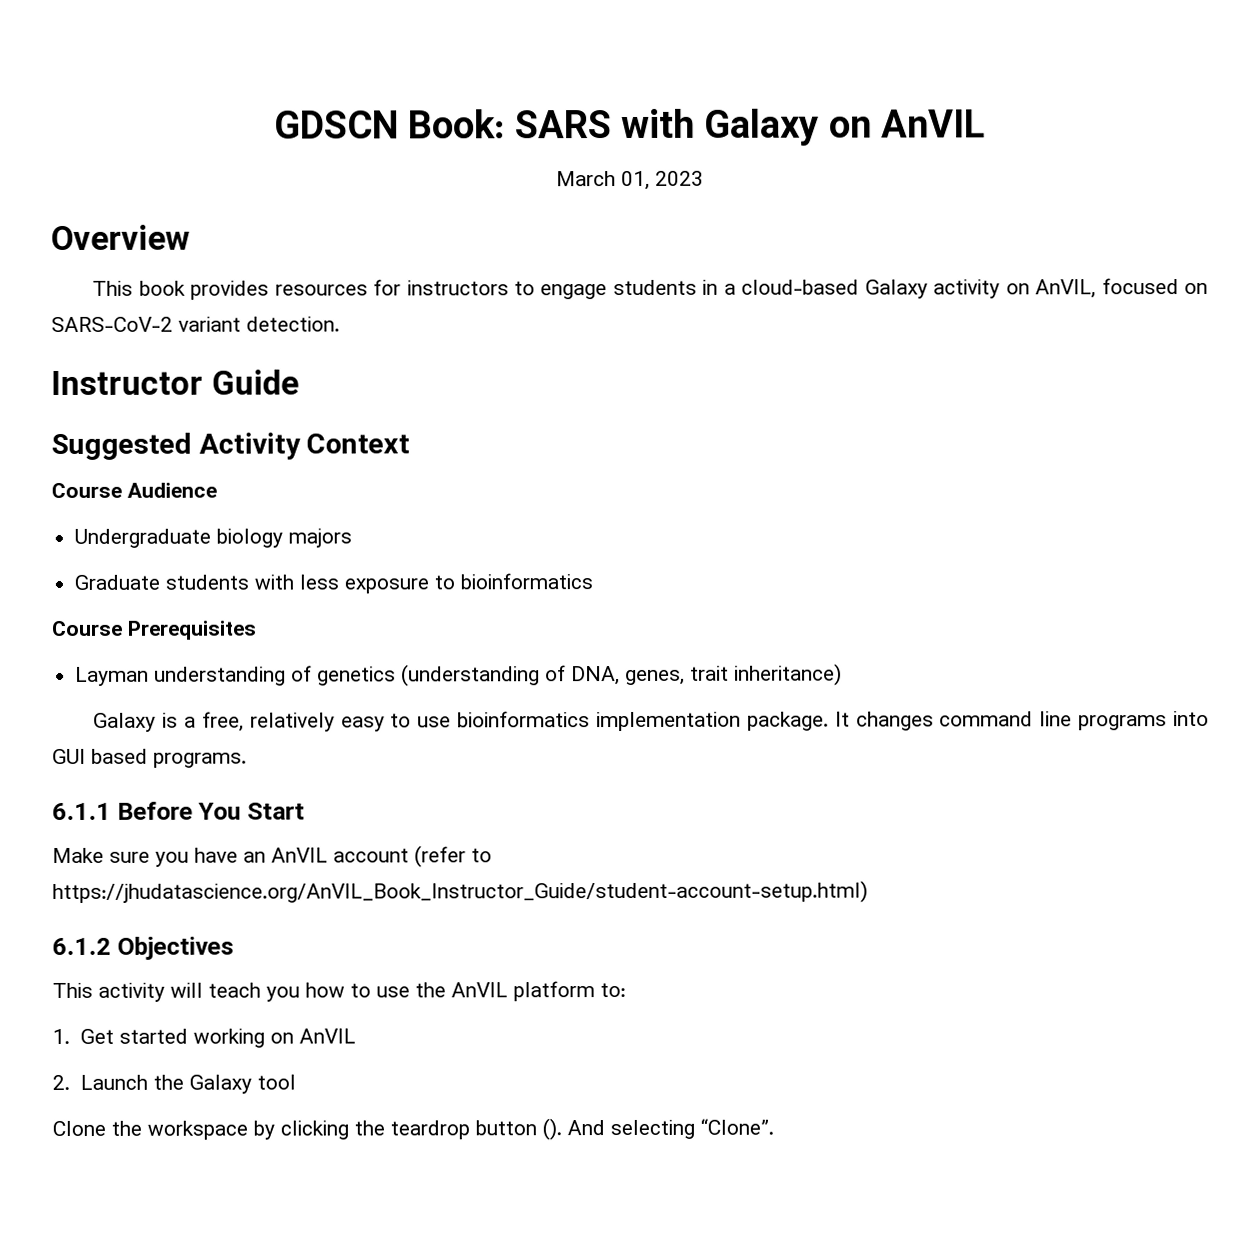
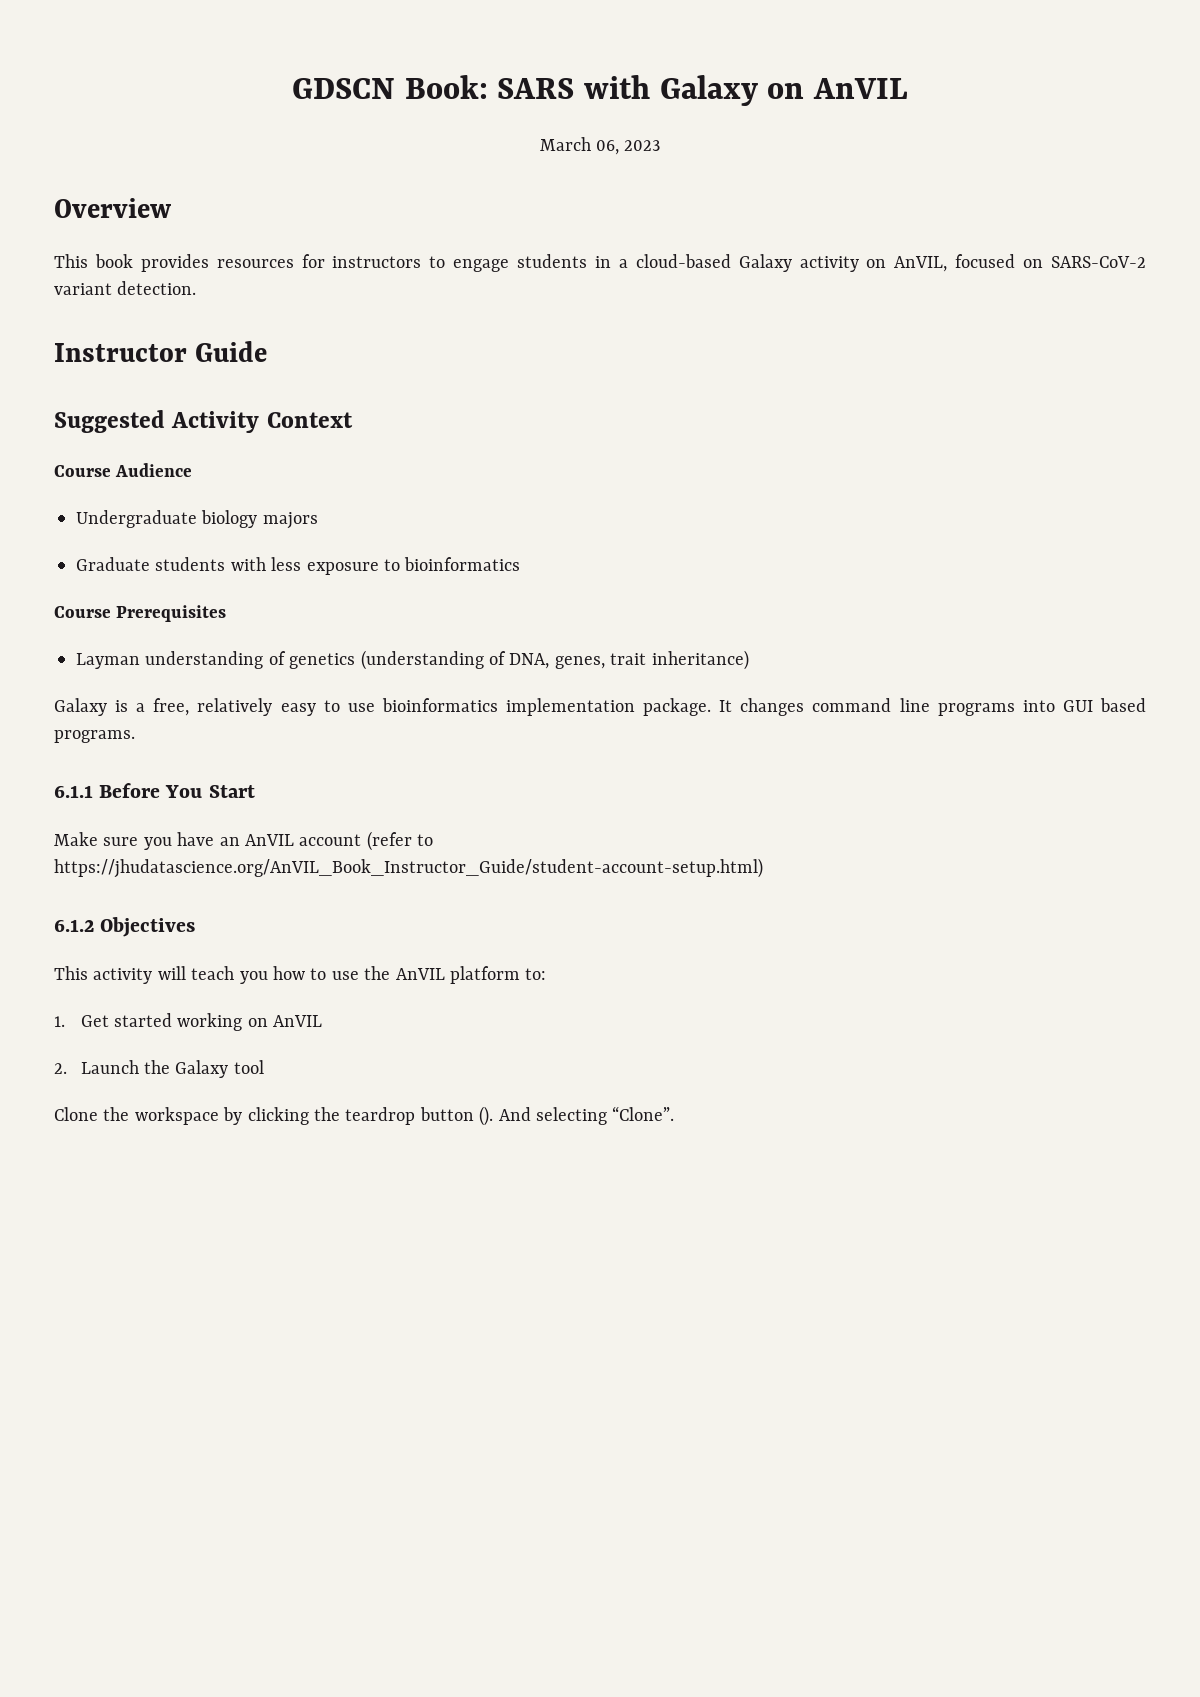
[620,170,650,191] 01, -> [596,140,619,155] 06,

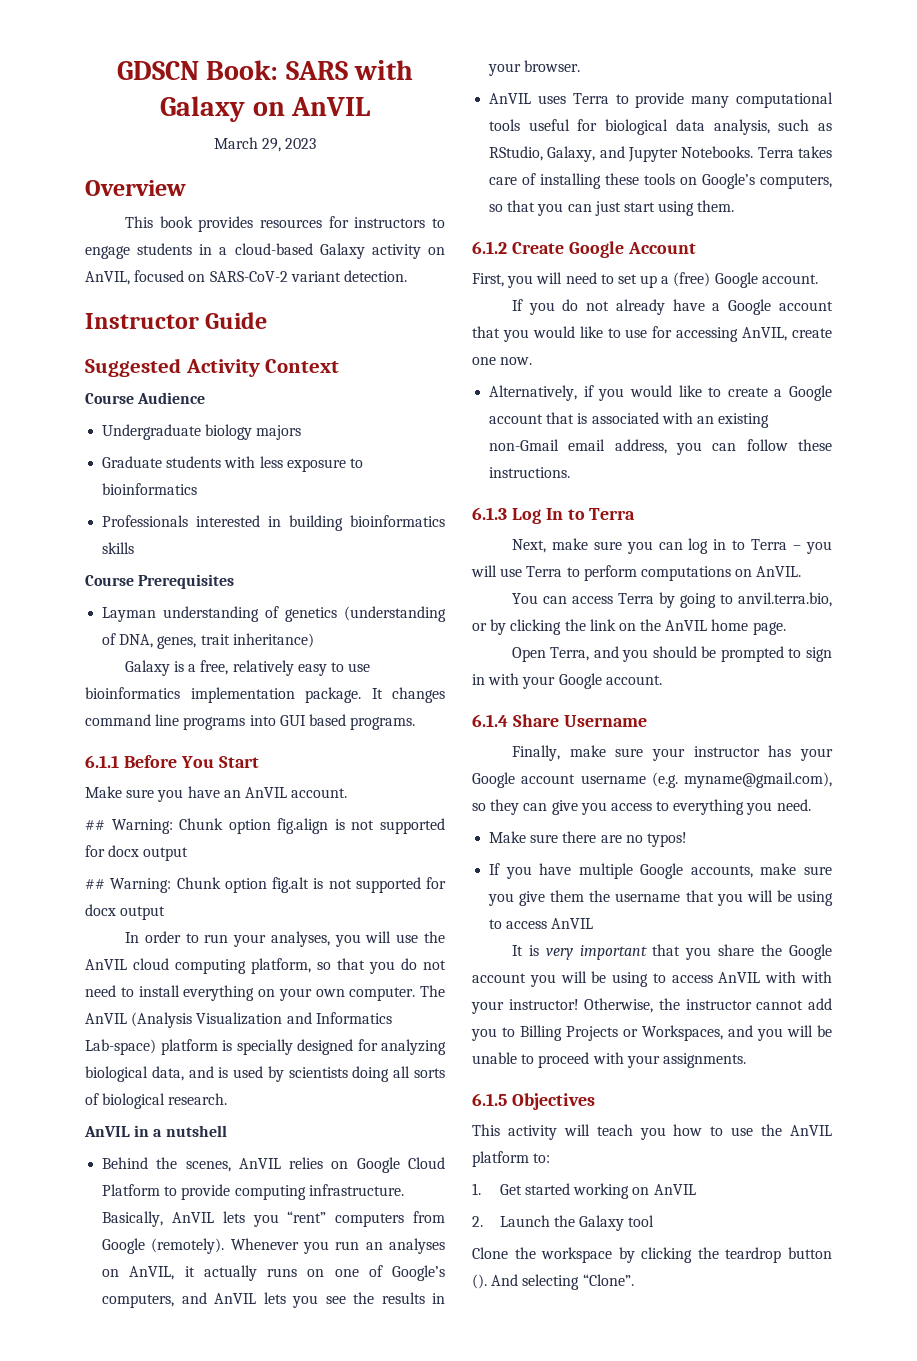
[596,140,619,155] 06, -> [262,138,281,152] 29,
(521, 564) none -> [102,515,445,531] [102,542,135,554] // Professionals interested in building bioinformatics skills
[299,831,434,851] [54,858,763,878] [54,919,94,932] account (refer to https://jhudatascience.org/AnVIL_Book_Instructor_Guide/student-account-setup.html) // 6.1.2 -> [291,788,348,798] [85,818,445,834] [85,845,189,861] [85,877,446,893] [85,904,166,920] [124,931,446,947] [85,958,446,974] [85,985,445,1001] [85,1012,392,1028] [85,1039,446,1055] [85,1066,445,1082] [85,1093,228,1109] [84,1125,227,1137] [102,1157,445,1173] [102,1184,404,1200] [102,1211,445,1227] [102,1238,445,1254] [102,1265,445,1281] [102,1292,445,1308] [488,60,581,76] [489,92,833,108] [489,119,832,135] [489,146,832,162] [489,173,832,189] [489,200,735,216] [472,241,696,258] [472,272,818,288] [511,299,833,315] [472,326,832,342] [472,357,533,365] [489,385,832,401] [489,412,770,428] [489,439,832,455] [489,467,571,478] [472,507,636,524] [511,538,832,554] [471,565,802,581] [511,592,832,608] [472,619,786,635] [511,646,832,662] [472,673,662,689] [472,714,647,727] [511,745,833,761] [472,772,832,788] [472,799,811,815] [489,831,687,847] [489,863,832,879] [488,890,833,906] [489,918,594,929] [511,944,832,960] [472,971,832,987] [471,998,832,1014] [471,1025,832,1041] [472,1052,746,1068] [472,1093,507,1106] account. // ## Warning: Chunk option fig.align is not supported for docx output // ## Warning: Chunk option fig.alt is not supported for docx output // In order to run your analyses, you will use the AnVIL cloud computing platform, so that you do not need to install everything on your own computer. The AnVIL (Analysis Visualization and Informatics Lab-space) platform is specially designed for analyzing biological data, and is used by scientists doing all sorts of biological research. // AnVIL in a nutshell // Behind the scenes, AnVIL relies on Google Cloud Platform to provide computing infrastructure. Basically, AnVIL lets you “rent” computers from Google (remotely). Whenever you run an analyses on AnVIL, it actually runs on one of Google’s computers, and AnVIL lets you see the results in your browser. // AnVIL uses Terra to provide many computational tools useful for biological data analysis, such as RStudio, Galaxy, and Jupyter Notebooks. Terra takes care of installing these tools on Google’s computers, so that you can just start using them. // 6.1.2 Create Google Account // First, you will need to set up a (free) Google account. // If you do not already have a Google account that you would like to use for accessing AnVIL, create one now. // Alternatively, if you would like to create a Google account that is associated with an existing non-Gmail email address, you can follow these instructions. // 6.1.3 Log In to Terra // Next, make sure you can log in to Terra – you will use Terra to perform computations on AnVIL. // You can access Terra by going to anvil.terra.bio, or by clicking the link on the AnVIL home page. // Open Terra, and you should be prompted to sign in with your Google account. // 6.1.4 Share Username // Finally, make sure your instructor has your Google account username (e.g. myname@gmail.com), so they can give you access to everything you need. // Make sure there are no typos! // If you have multiple Google accounts, make sure you give them the username that you will be using to access AnVIL // It is very important that you share the Google account you will be using to access AnVIL with with your instructor! Otherwise, the instructor cannot add you to Billing Projects or Workspaces, and you will be unable to proceed with your assignments. // 6.1.5

